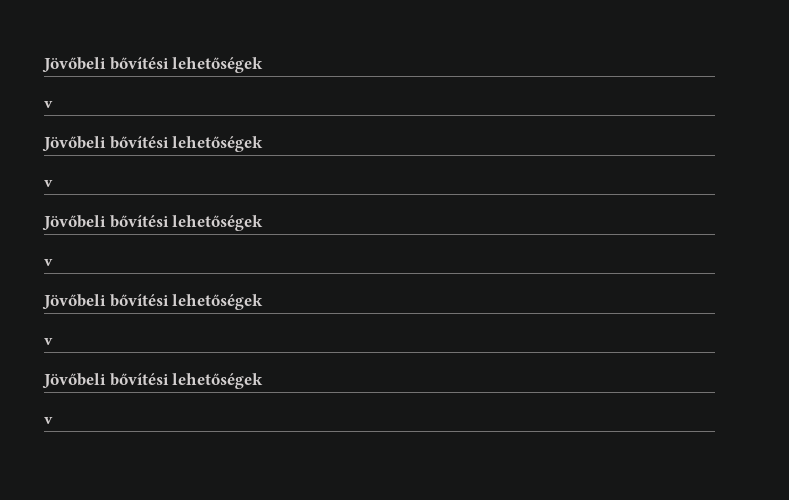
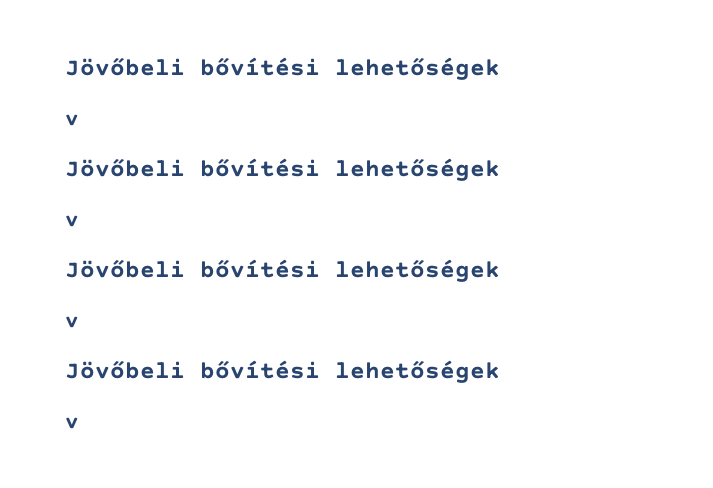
[42,373,264,389] [44,417,53,424] // Jövőbeli bővítési lehetőségek // v -> (78, 423) none

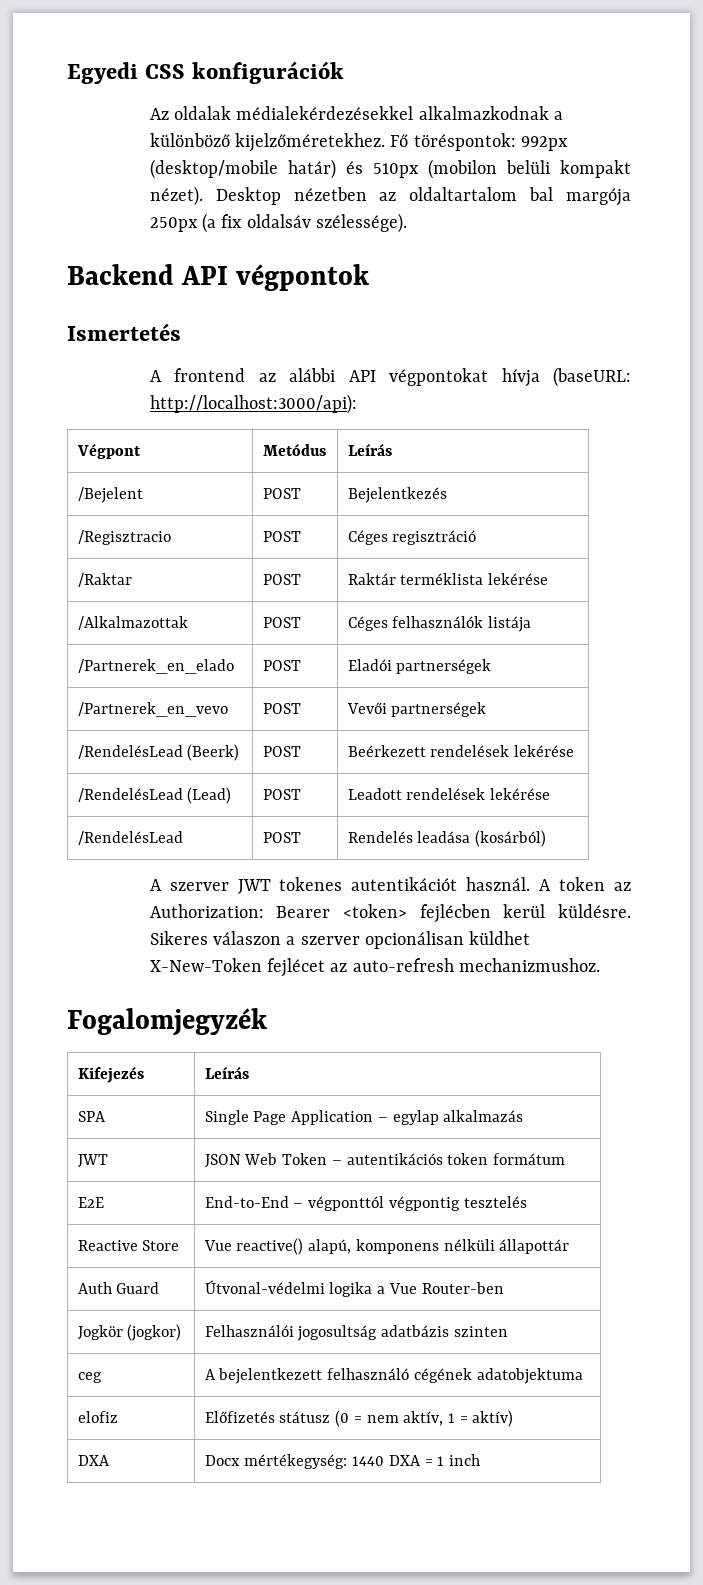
[65,57,500,80] [65,114,78,126] [65,158,500,181] [65,215,78,227] [65,259,500,282] [65,316,78,328] [65,360,500,383] [65,417,78,429] Jövőbeli bővítési lehetőségek // v // Jövőbeli bővítési lehetőségek // v // Jövőbeli bővítési lehetőségek // v // Jövőbeli bővítési lehetőségek // v -> [67,61,345,84] [149,106,563,120] [149,133,568,152] [149,159,632,179] [149,186,631,206] [149,213,407,233] [67,264,370,291] [67,323,181,341] [149,367,632,387] [149,394,357,414] [76,443,141,459] [262,443,326,456] [347,443,392,456] [77,487,143,503] [262,488,301,499] [347,487,447,503] [77,530,171,545] [262,531,301,542] [347,530,477,545] [77,573,132,587] [262,574,301,585] [347,573,549,585] [77,616,188,630] [262,617,301,628] [347,616,532,632] [77,659,234,674] [262,660,301,671] [347,659,492,674] [77,702,228,717] [262,703,301,714] [346,702,487,717] [77,744,240,761] [262,746,301,757] [347,745,575,757] [77,787,232,804] [262,789,301,800] [347,788,551,800] [77,831,183,845] [262,832,301,843] [347,830,547,847] [149,877,632,894] [149,904,632,923] [149,931,531,949] [149,958,600,977] [67,1008,267,1036] [77,1066,144,1083] [204,1066,249,1079] [77,1111,106,1122] [204,1110,524,1125] [77,1154,108,1168] [204,1153,565,1168] [77,1197,104,1208] [204,1196,527,1211] [77,1240,180,1251] [203,1238,570,1255] [77,1282,160,1294] [204,1280,504,1297] [77,1324,182,1341] [204,1325,508,1341] [77,1372,102,1383] [204,1368,583,1384] [77,1411,118,1423] [204,1410,514,1427] [77,1455,110,1466] [204,1454,480,1469] Egyedi CSS konfigurációk // Az oldalak médialekérdezésekkel alkalmazkodnak a különböző kijelzőméretekhez. Fő töréspontok: 992px (desktop/mobile határ) és 510px (mobilon belüli kompakt nézet). Desktop nézetben az oldaltartalom bal margója 250px (a fix oldalsáv szélessége). // Backend API végpontok // Ismertetés // A frontend az alábbi API végpontokat hívja (baseURL: http://localhost:3000/api): // Végpont | Metódus | Leírás // /Bejelent | POST | Bejelentkezés // /Regisztracio | POST | Céges regisztráció // /Raktar | POST | Raktár terméklista lekérése // /Alkalmazottak | POST | Céges felhasználók listája // /Partnerek_en_elado | POST | Eladói partnerségek // /Partnerek_en_vevo | POST | Vevői partnerségek // /RendelésLead (Beerk) | POST | Beérkezett rendelések lekérése // /RendelésLead (Lead) | POST | Leadott rendelések lekérése // /RendelésLead | POST | Rendelés leadása (kosárból) // A szerver JWT tokenes autentikációt használ. A token az Authorization: Bearer <token> fejlécben kerül küldésre. Sikeres válaszon a szerver opcionálisan küldhet X-New-Token fejlécet az auto-refresh mechanizmushoz. // Fogalomjegyzék // Kifejezés | Leírás // SPA | Single Page Application – egylap alkalmazás // JWT | JSON Web Token – autentikációs token formátum // E2E | End-to-End – végponttól végpontig tesztelés // Reactive Store | Vue reactive() alapú, komponens nélküli állapottár // Auth Guard | Útvonal-védelmi logika a Vue Router-ben // Jogkör (jogkor) | Felhasználói jogosultság adatbázis szinten // ceg | A bejelentkezett felhasználó cégének adatobjektuma // elofiz | Előfizetés státusz (0 = nem aktív, 1 = aktív) // DXA | Docx mértékegység: 1440 DXA = 1 inch

